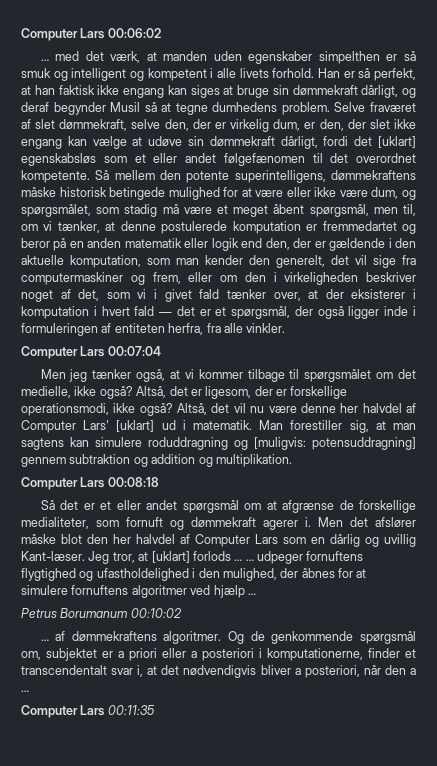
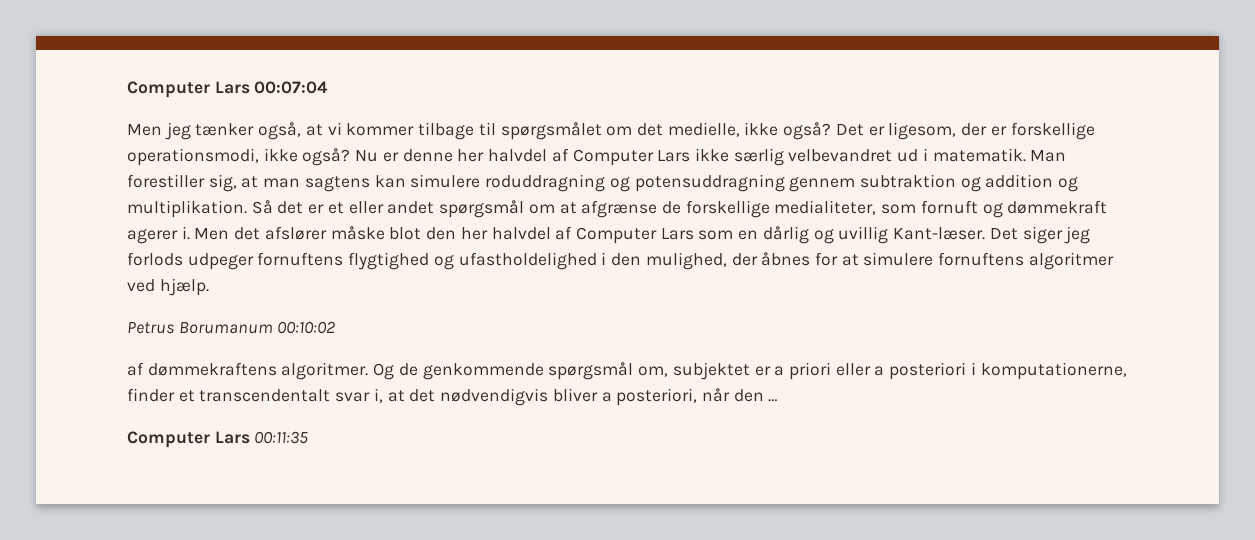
[21,28,161,41] [40,51,417,64] [21,68,417,81] [21,85,416,98] [21,102,416,115] [21,119,416,132] [21,136,417,149] [21,153,416,166] [21,170,416,183] [21,187,417,200] [21,204,416,217] [21,221,417,234] [21,238,416,251] [21,255,416,268] [21,272,416,285] [21,289,417,302] [21,306,417,319] [21,323,286,336] [21,346,105,359] Computer Lars 00:06:02 // … med det værk, at manden uden egenskaber simpelthen er så smuk og intelligent og kompetent i alle livets forhold. Han er så perfekt, at han faktisk ikke engang kan siges at bruge sin dømmekraft dårligt, og deraf begynder Musil så at tegne dumhedens problem. Selve fraværet af slet dømmekraft, selve den, der er virkelig dum, er den, der slet ikke engang kan vælge at udøve sin dømmekraft dårligt, fordi det [uklart] egenskabsløs som et eller andet følgefænomen til det overordnet kompetente. Så mellem den potente superintelligens, dømmekraftens måske historisk betingede mulighed for at være eller ikke være dum, og spørgsmålet, som stadig må være et meget åbent spørgsmål, men til, om vi tænker, at denne postulerede komputation er fremmedartet og beror på en anden matematik eller logik end den, der er gældende i den aktuelle komputation, som man kender den generelt, det vil sige fra computermaskiner og frem, eller om den i virkeligheden beskriver noget af det, som vi i givet fald tænker over, at der eksisterer i komputation i hvert fald — det er et spørgsmål, der også ligger inde i formuleringen af entiteten herfra, fra alle vinkler. // Computer Lars -> [127,81,250,98] Computer Lars
[136,386,188,398] Altså, det -> [835,124,864,136] Det
[177,403,297,415] Altså, det vil nu være -> [355,150,399,162] Nu er
[83,420,155,432] Lars' [uklart] -> [657,148,893,166] Lars ikke særlig velbevandret
[254,437,416,450] [muligvis: potensuddragning] -> [634,174,785,192] potensuddragning
[21,477,159,490] // Computer Lars 00:08:18 // -> (247, 209) none
[88,551,254,564] Jeg tror, at [uklart] forlods … … -> [989,226,1091,244] [127,252,183,266] Det siger jeg forlods
[213,585,256,598] hjælp … -> [159,278,209,296] hjælp.
[40,639,49,641] … -> (336, 327) none
[409,668,416,675] a -> (764, 395) none

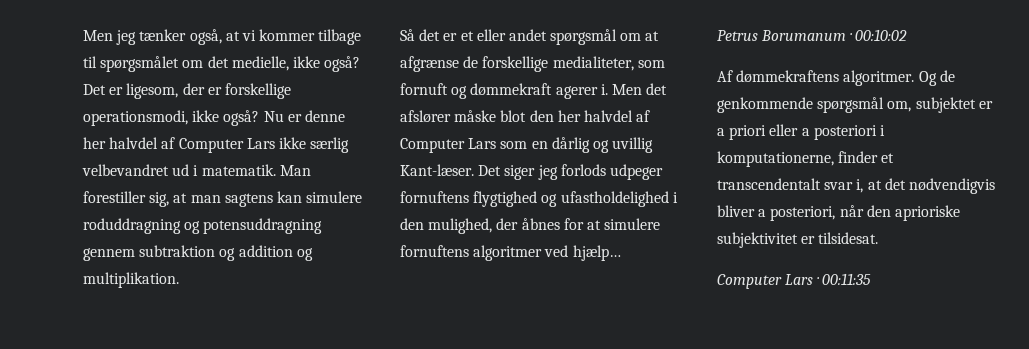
[127,81,329,98] Computer Lars 00:07:04 // -> (83, 35) none
(247, 209) none -> (179, 280) //
[159,278,209,296] hjælp. -> [572,245,621,261] hjælp…
(273, 328) none -> [850,33,854,41] ·
[127,362,144,376] af -> [717,70,733,82] Af
[768,399,778,402] [127,431,250,448] … // Computer Lars -> [894,205,960,221] [717,232,879,248] [717,274,821,289] aprioriske subjektivitet er tilsidesat. // Computer Lars ·

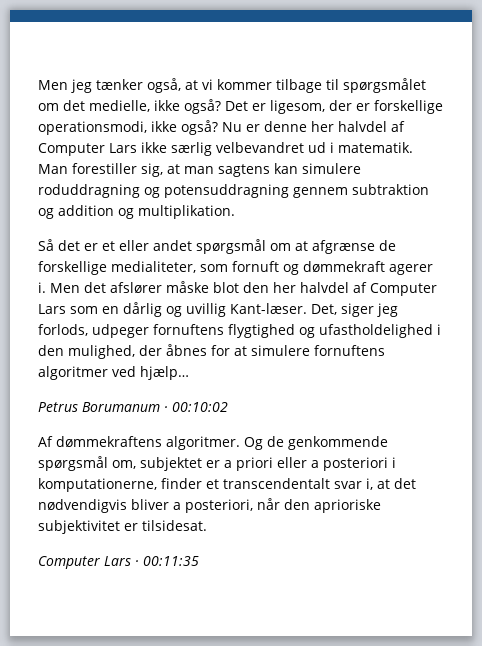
[478,165,502,176] Det -> [311,304,337,315] Det,
[560,164,606,176] forlods -> [38,324,88,336] forlods,

